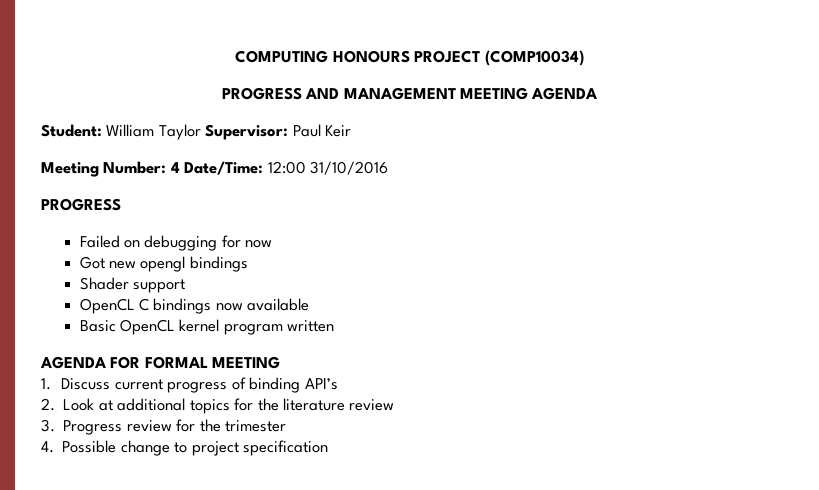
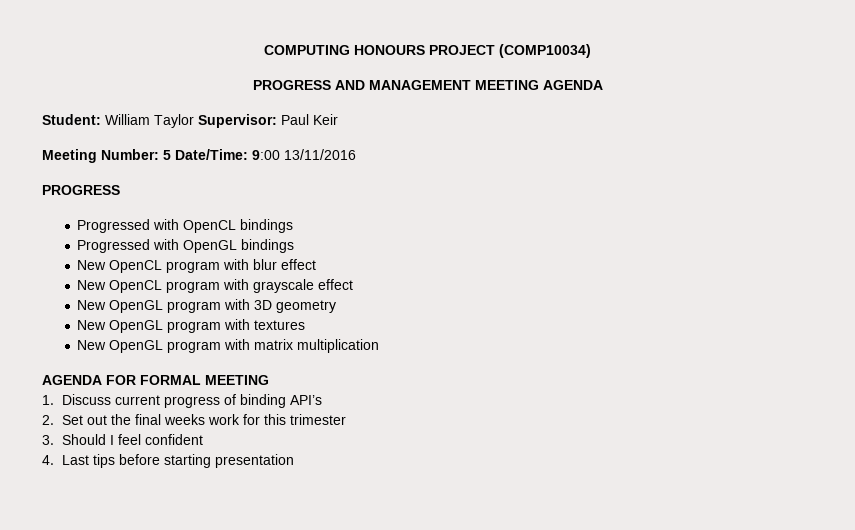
[170,161,389,175] [41,198,121,211] [79,235,273,251] [79,256,248,272] [79,277,185,293] [79,298,310,314] [79,319,335,335] 4 Date/Time: 12:00 31/10/2016 // PROGRESS // Failed on debugging for now // Got new opengl bindings // Shader support // OpenCL C bindings now available // Basic OpenCL kernel program written -> [163,149,356,160] [42,185,120,195] [77,219,294,233] [77,239,295,253] [77,259,317,273] [77,279,354,293] [77,299,337,313] [77,319,306,333] [77,339,380,353] 5 Date/Time: 9:00 13/11/2016 // PROGRESS // Progressed with OpenCL bindings // Progressed with OpenGL bindings // New OpenCL program with blur effect // New OpenCL program with grayscale effect // New OpenGL program with 3D geometry // New OpenGL program with textures // New OpenGL program with matrix multiplication
[63,398,395,414] [41,419,287,435] [41,440,329,456] Look at additional topics for the literature review // 3. Progress review for the trimester // 4. Possible change to project specification -> [61,414,346,425] [42,434,203,445] [42,454,294,468] Set out the final weeks work for this trimester // 3. Should I feel confident // 4. Last tips before starting presentation

